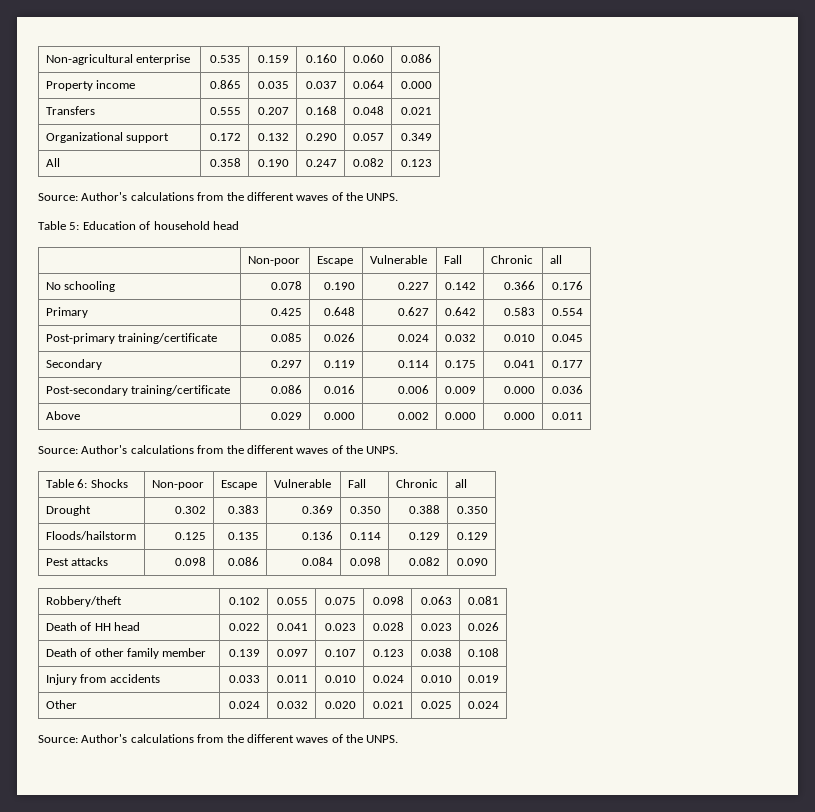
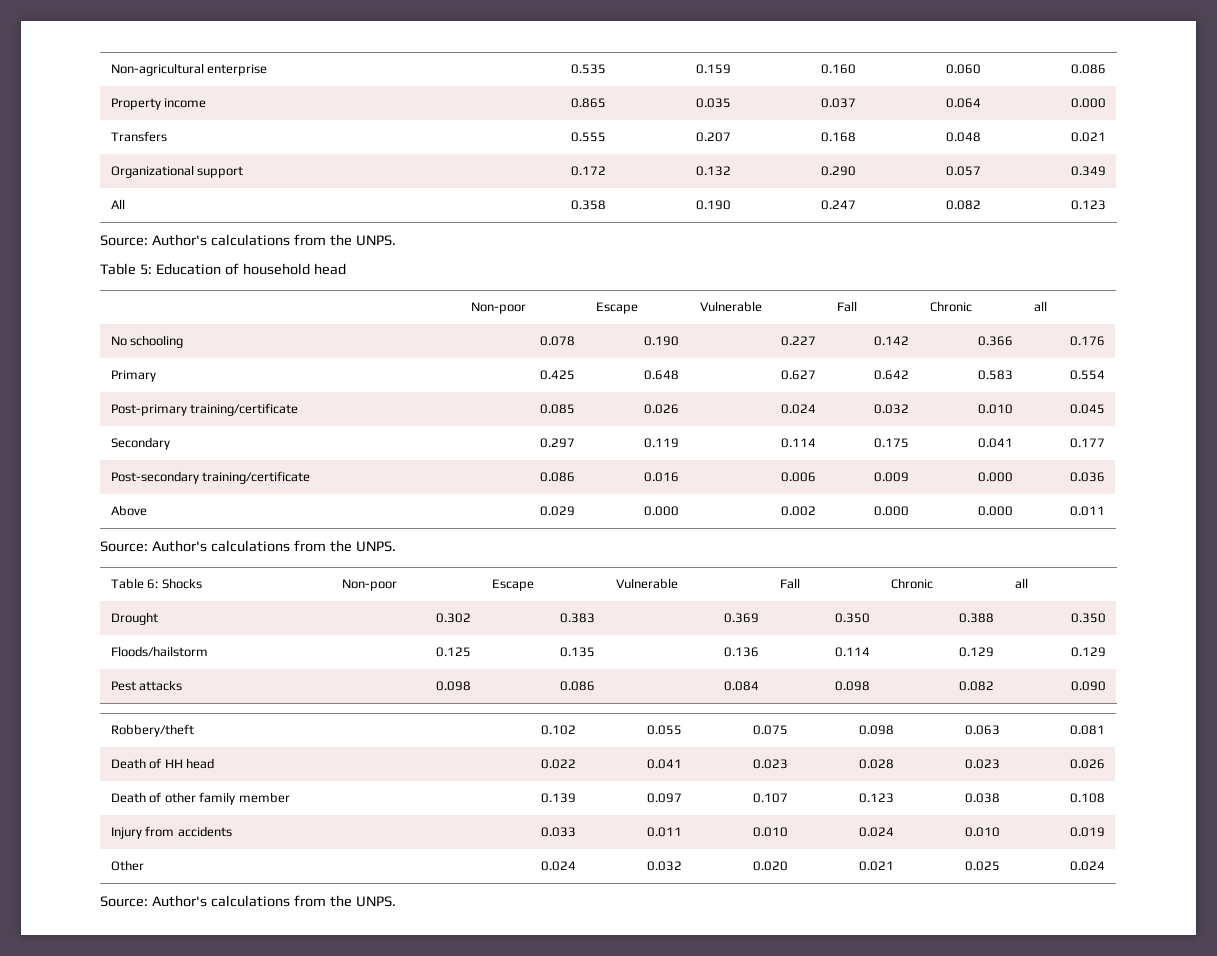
[246,192,363,201] different waves of the -> (352, 240) none
[246,445,363,454] different waves of the -> (352, 546) none
[246,734,363,743] different waves of the -> (352, 901) none

